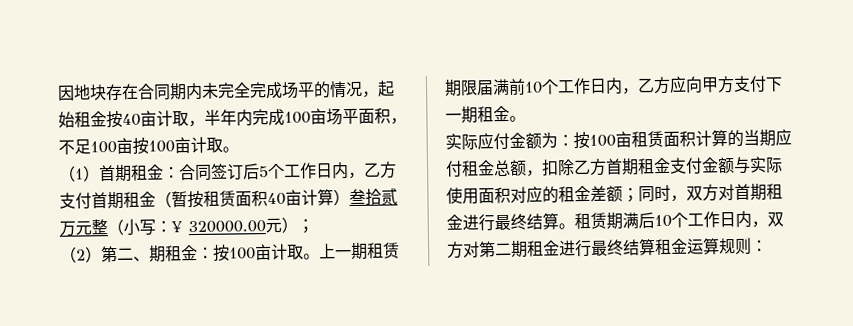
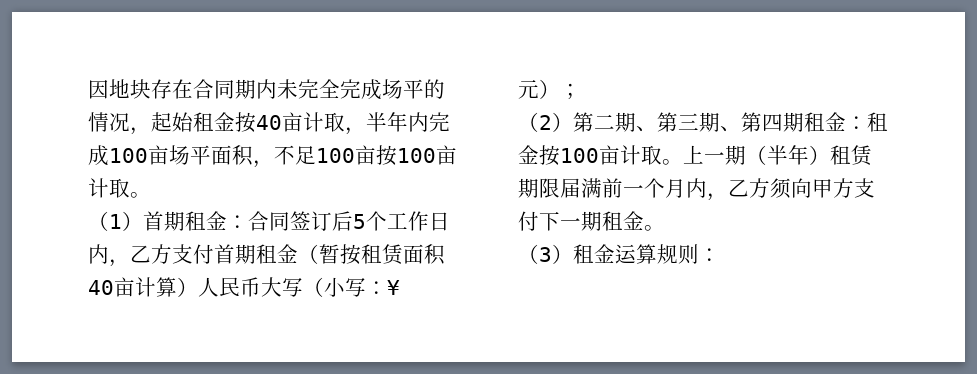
[349,187,398,206] [59,219,108,237] 叁拾贰万元整 -> [198,277,303,297] 人民币大写
[188,220,266,234] 320000.00 -> (400, 287) none
[133,244,214,263] 、期租金： -> [615,112,888,132] [518,145,539,164] 期、第三期、第四期租金：租金
(368, 251) none -> [746,145,830,165] （半年）
[524,75,687,95] 10个工作日内，乙方应 -> [623,178,791,201] 一个月内，乙方须
[445,128,792,151] [445,156,783,178] [446,183,783,205] [446,210,784,232] [447,238,656,259] 实际应付金额为：按100亩租赁面积计算的当期应付租金总额，扣除乙方首期租金支付金额与实际使用面积对应的租金差额；同时，双方对首期租金进行最终结算。租赁期满后10个工作日内，双方对第二期租金进行最终结算 -> [518,244,573,264] （3）

